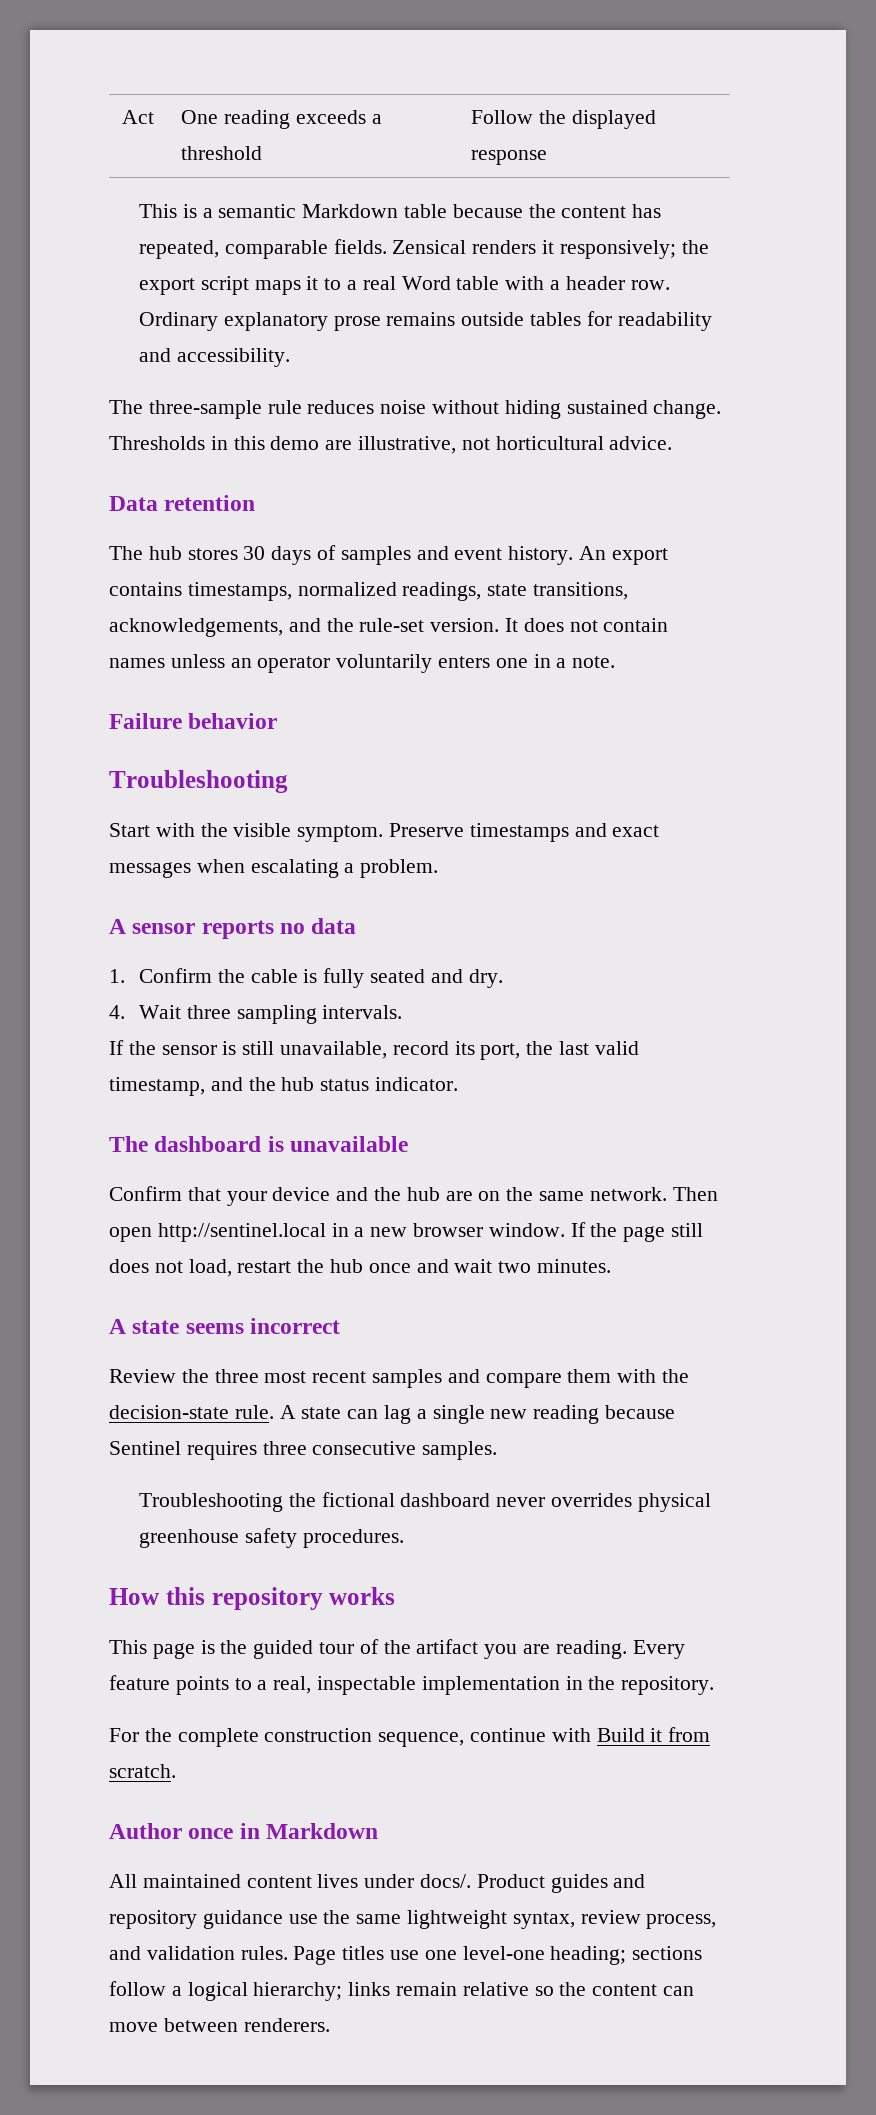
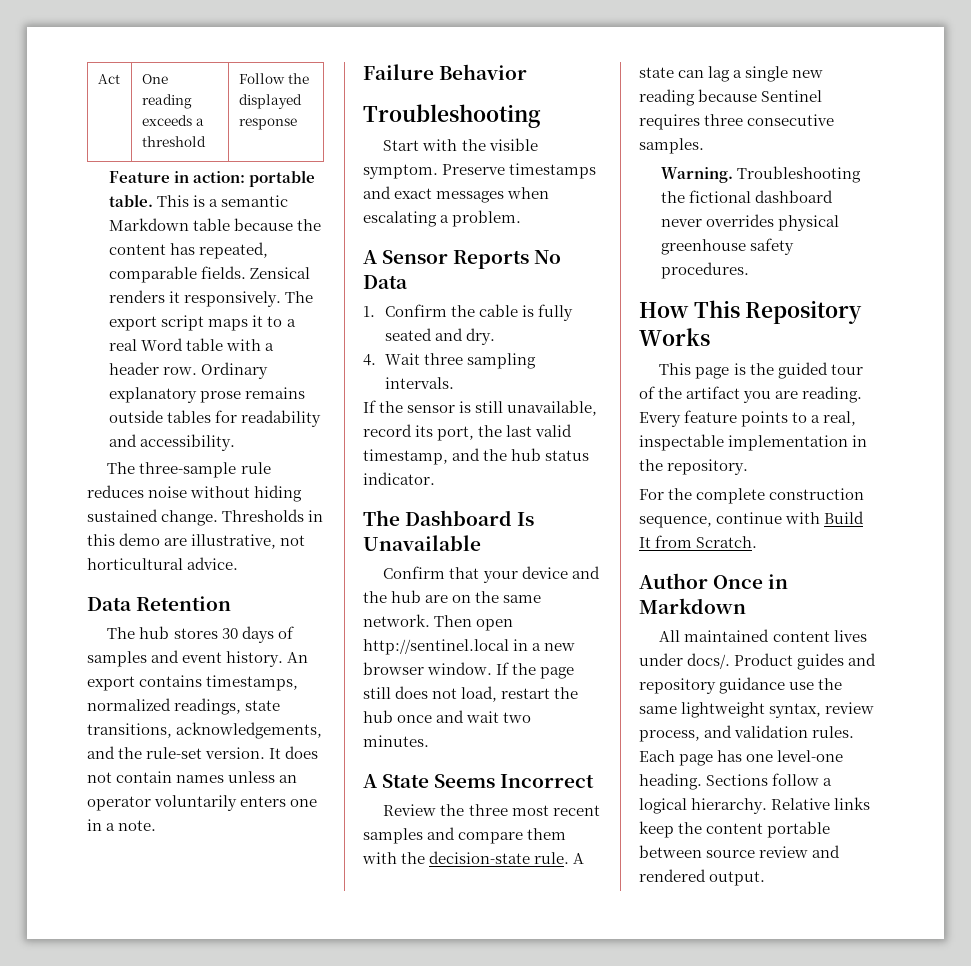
(548, 157) none -> [109,170,316,187] [109,194,154,207] Feature in action: portable table.
[559,240,709,259] responsively; the -> [184,291,314,307] responsively. The
[164,495,256,511] retention -> [136,596,232,611] Retention
[188,713,278,729] behavior -> [439,64,528,80] Behavior
[132,918,357,939] sensor reports no data -> [382,250,562,269] [363,275,408,289] Sensor Reports No Data
[154,1136,409,1152] dashboard is unavailable -> [405,510,535,526] [363,535,481,551] Dashboard Is Unavailable
[132,1318,341,1334] state seems incorrect -> [382,774,595,788] State Seems Incorrect
(498, 1450) none -> [661,167,734,183] Warning.
[165,1587,396,1610] this repository works -> [693,300,863,324] [639,328,710,346] This Repository Works
[650,1727,711,1742] [109,1764,176,1778] it from scratch. -> [639,535,758,548] It from Scratch.
[188,1828,234,1839] once -> [713,575,764,589] Once
[293,1946,703,1965] [109,1981,695,2001] [109,2018,330,2032] Page titles use one level-one heading; sections follow a logical hierarchy; links remain relative so the content can move between renderers. -> [639,750,844,766] [639,773,833,790] [639,797,871,814] [639,821,831,838] [639,845,841,858] [639,869,766,886] Each page has one level-one heading. Sections follow a logical hierarchy. Relative links keep the content portable between source review and rendered output.

